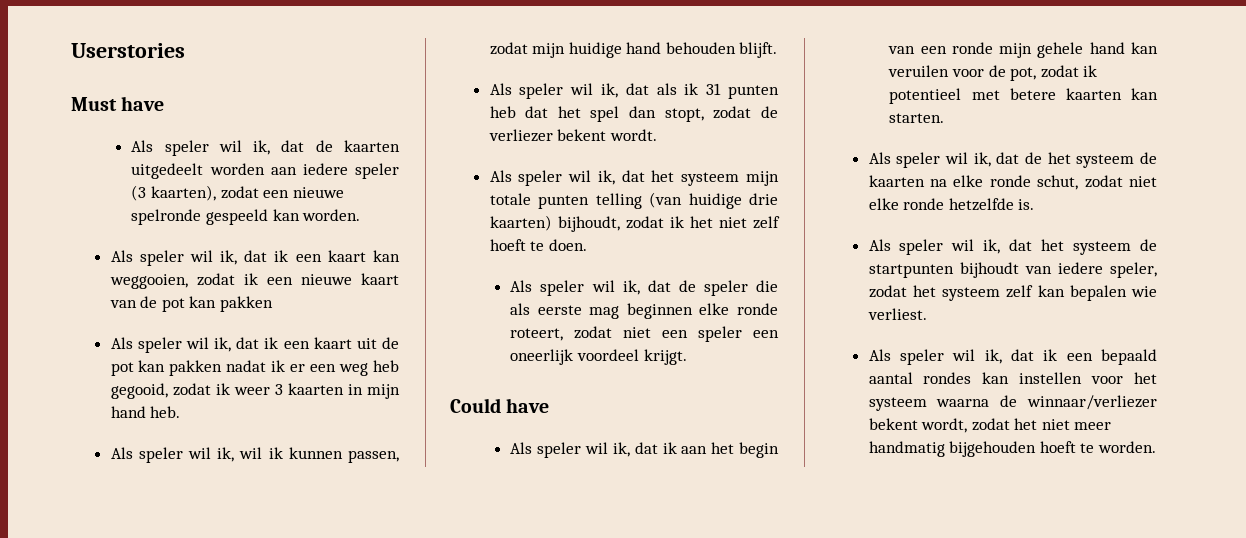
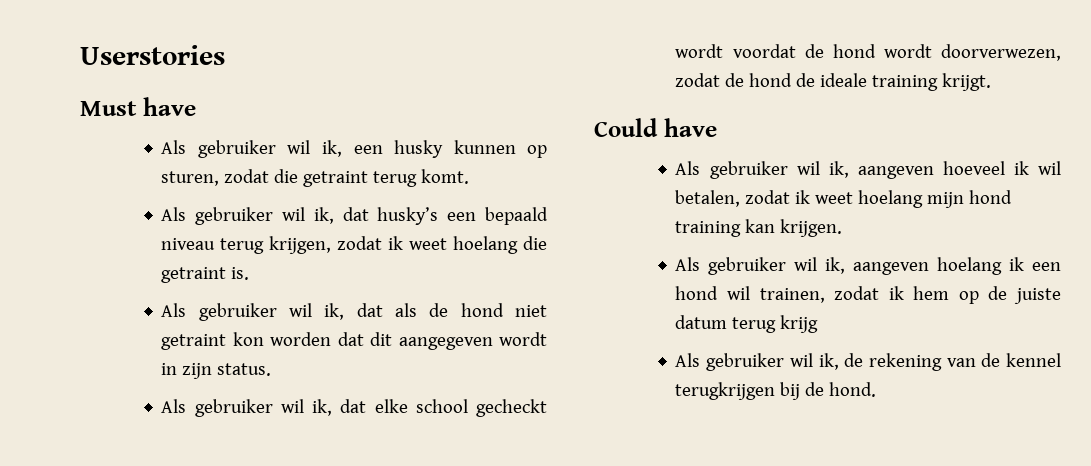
[164,140,400,156] [131,163,399,179] [131,185,344,201] [131,209,361,225] [110,250,400,266] [109,273,399,289] [109,296,273,312] [110,337,399,353] [110,360,399,376] [110,383,400,399] [110,406,181,418] [110,447,399,463] [489,42,778,58] [489,83,779,99] [489,106,778,122] [488,129,657,142] [489,170,779,186] [489,192,778,209] [489,215,780,232] [489,239,587,251] [510,280,778,296] [510,303,778,319] [510,326,779,342] [510,349,639,365] speler wil ik, dat de kaarten uitgedeelt worden aan iedere speler (3 kaarten), zodat een nieuwe spelronde gespeeld kan worden. // Als speler wil ik, dat ik een kaart kan weggooien, zodat ik een nieuwe kaart van de pot kan pakken // Als speler wil ik, dat ik een kaart uit de pot kan pakken nadat ik er een weg heb gegooid, zodat ik weer 3 kaarten in mijn hand heb. // Als speler wil ik, wil ik kunnen passen, zodat mijn huidige hand behouden blijft. // Als speler wil ik, dat als ik 31 punten heb dat het spel dan stopt, zodat de verliezer bekent wordt. // Als speler wil ik, dat het systeem mijn totale punten telling (van huidige drie kaarten) bijhoudt, zodat ik het niet zelf hoeft te doen. // Als speler wil ik, dat de speler die als eerste mag beginnen elke ronde roteert, zodat niet een speler een oneerlijk voordeel -> [197,140,547,158] [161,169,470,187] [161,207,548,225] [161,236,547,254] [161,267,250,283] [161,303,547,321] [161,332,547,350] [161,363,272,379] [161,399,547,417] [675,44,1061,61] [675,73,939,91] gebruiker wil ik, een husky kunnen op sturen, zodat die getraint terug komt. // Als gebruiker wil ik, dat husky’s een bepaald niveau terug krijgen, zodat ik weet hoelang die getraint is. // Als gebruiker wil ik, dat als de hond niet getraint kon worden dat dit aangegeven wordt in zijn status. // Als gebruiker wil ik, dat elke school gecheckt wordt voordat de hond wordt doorverwezen, zodat de hond de ideale training
[537,442,779,458] [888,42,1158,58] [888,65,1098,81] [889,88,1158,104] [889,113,945,123] [868,152,1157,168] [868,175,1157,190] [868,198,1035,211] [868,239,1157,255] [868,262,1157,278] [868,285,1157,301] [867,308,927,320] [868,349,1157,365] [868,372,1157,384] [868,395,1157,411] [868,418,1112,433] [868,441,1156,457] speler wil ik, dat ik aan het begin van een ronde mijn gehele hand kan veruilen voor de pot, zodat ik potentieel met betere kaarten kan starten. // Als speler wil ik, dat de het systeem de kaarten na elke ronde schut, zodat niet elke ronde hetzelfde is. // Als speler wil ik, dat het systeem de startpunten bijhoudt van iedere speler, zodat het systeem zelf kan bepalen wie verliest. // Als speler wil ik, dat ik een bepaald aantal rondes kan instellen voor het systeem waarna de winnaar/verliezer bekent wordt, zodat het niet meer handmatig bijgehouden hoeft te worden. -> [709,161,1061,179] [675,190,1013,208] [675,219,843,237] [675,257,1061,275] [675,286,1061,304] [675,315,819,333] [675,353,1061,371] [675,382,877,400] gebruiker wil ik, aangeven hoeveel ik wil betalen, zodat ik weet hoelang mijn hond training kan krijgen. // Als gebruiker wil ik, aangeven hoelang ik een hond wil trainen, zodat ik hem op de juiste datum terug krijg // Als gebruiker wil ik, de rekening van de kennel terugkrijgen bij de hond.

